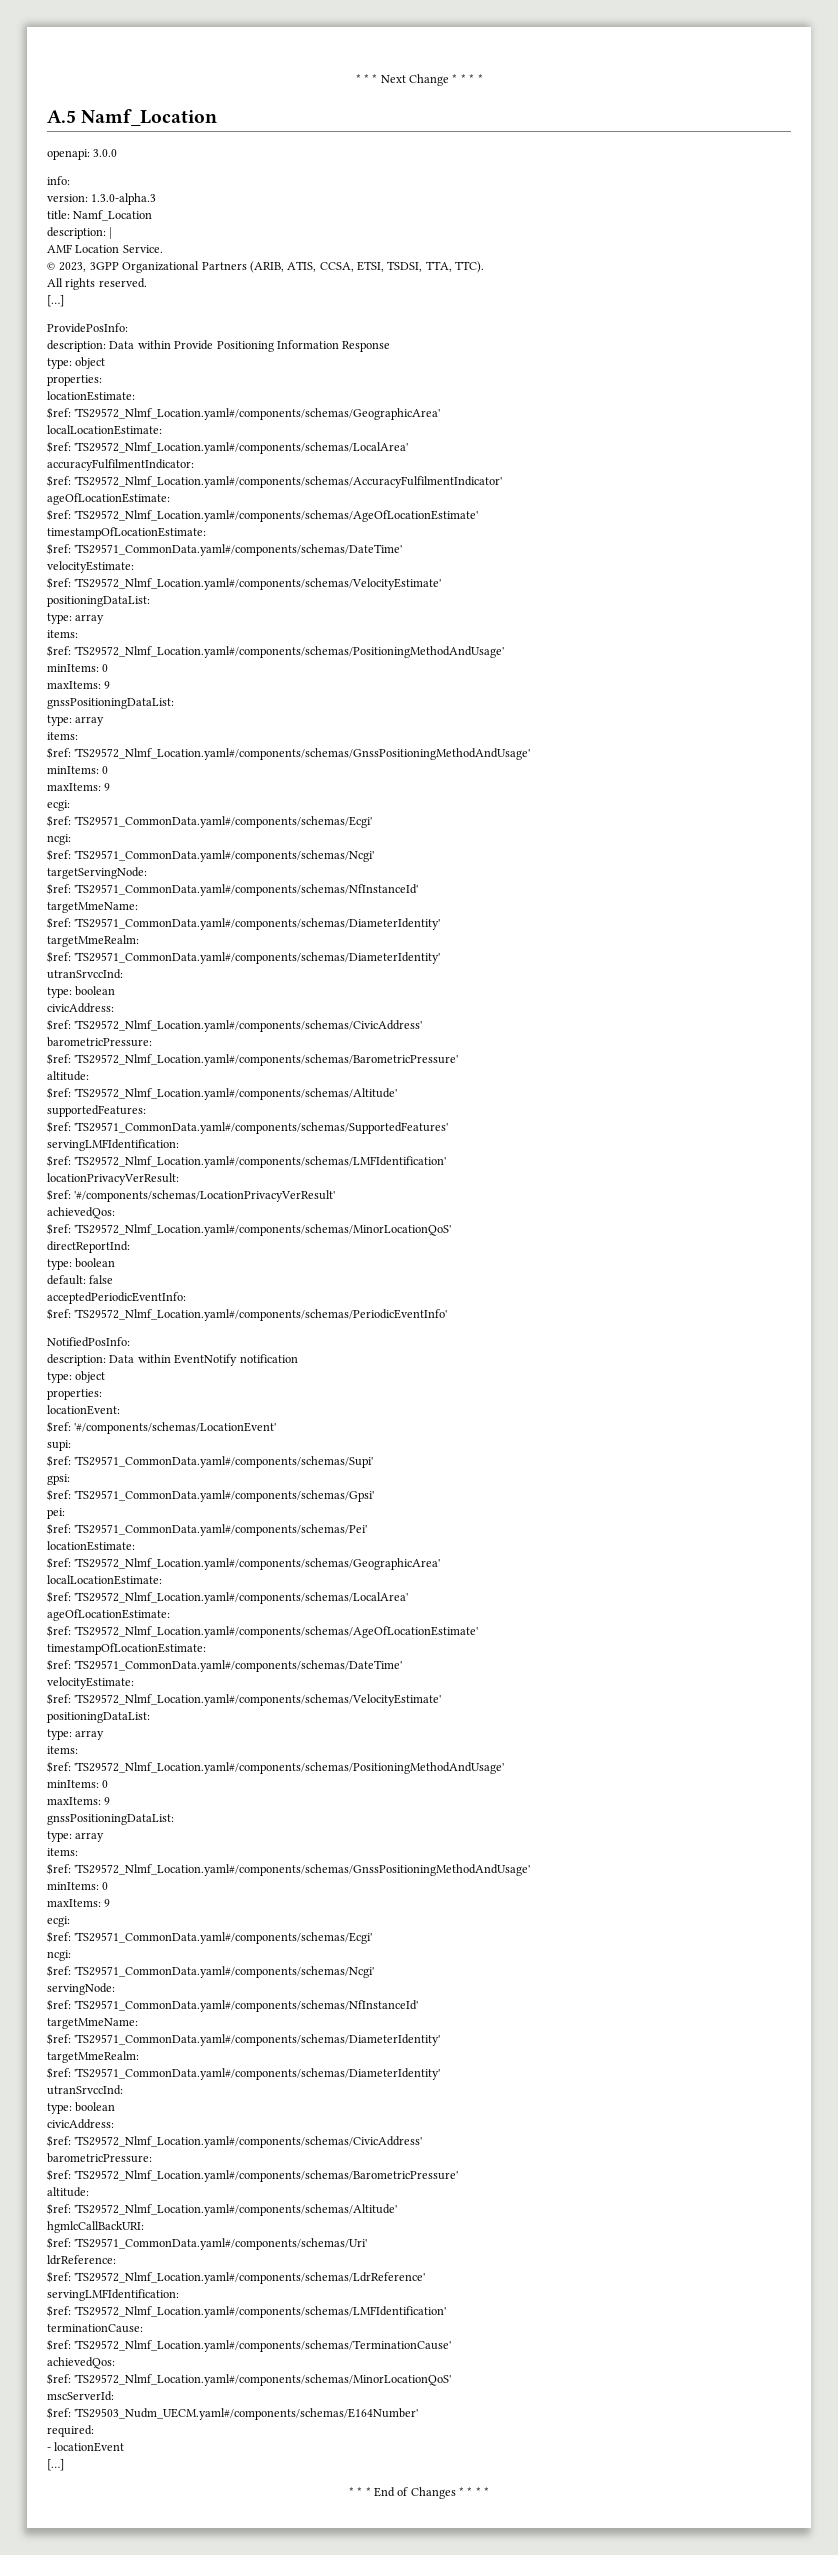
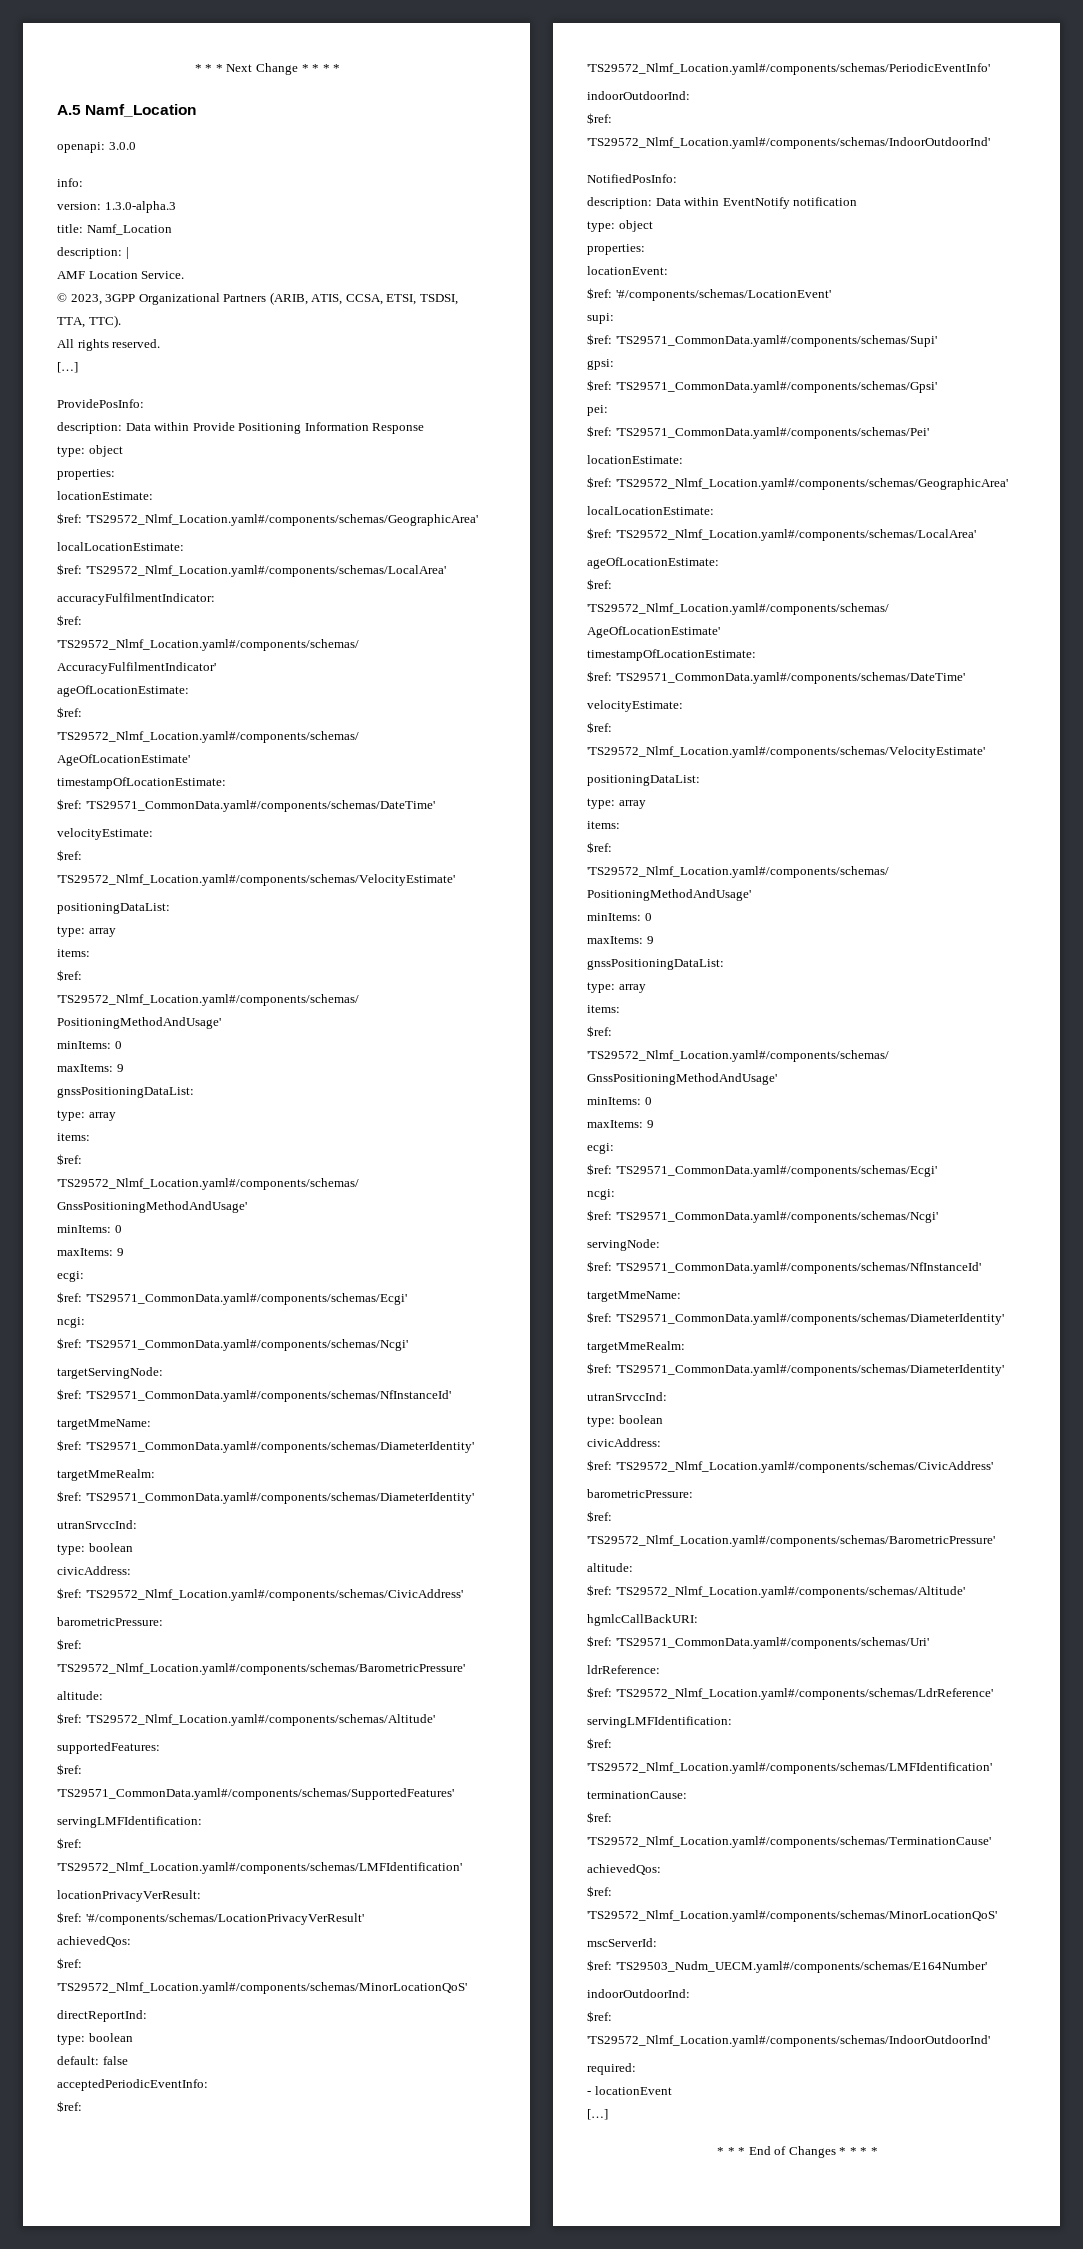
(448, 1315) none -> [587,91,690,100] [587,113,612,124] [587,137,990,149] // indoorOutdoorInd: // $ref: 'TS29572_Nlmf_Location.yaml#/components/schemas/IndoorOutdoorInd'
(419, 2414) none -> [587,1989,690,1998] [587,2011,612,2022] [587,2035,990,2047] // indoorOutdoorInd: // $ref: 'TS29572_Nlmf_Location.yaml#/components/schemas/IndoorOutdoorInd'

